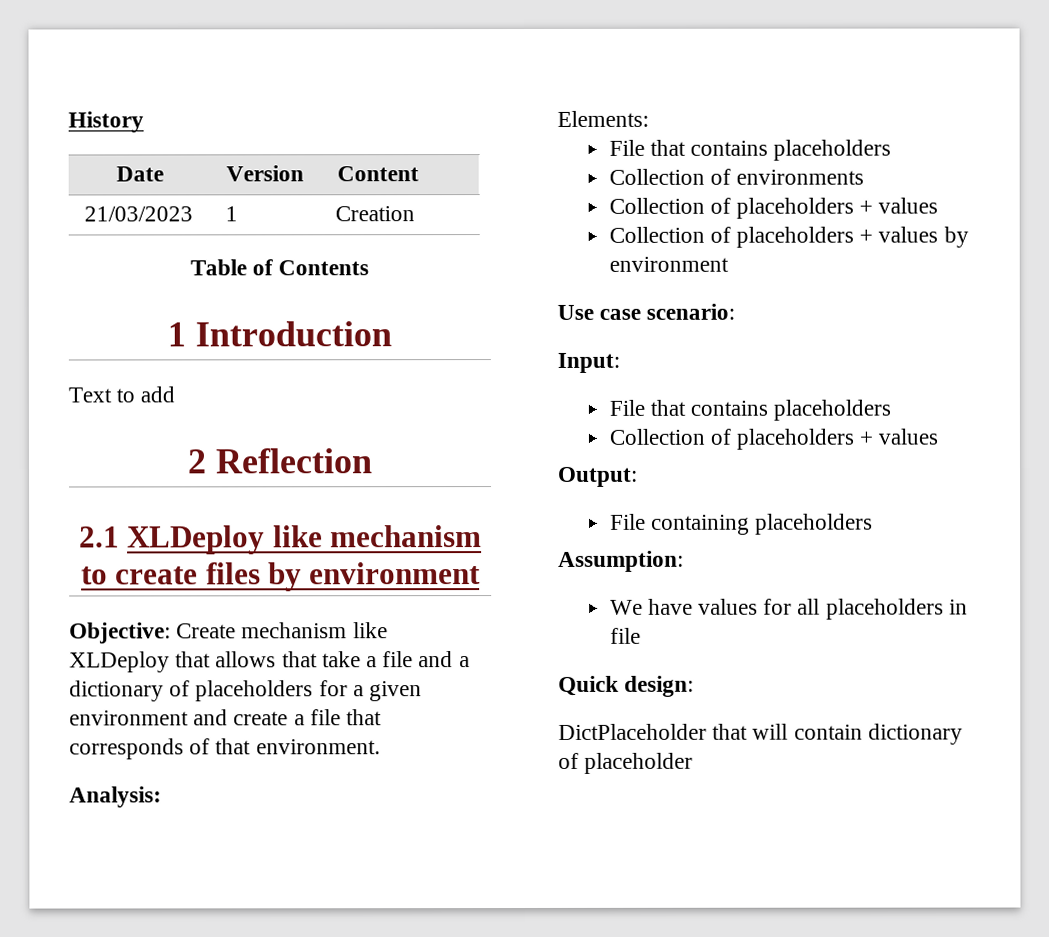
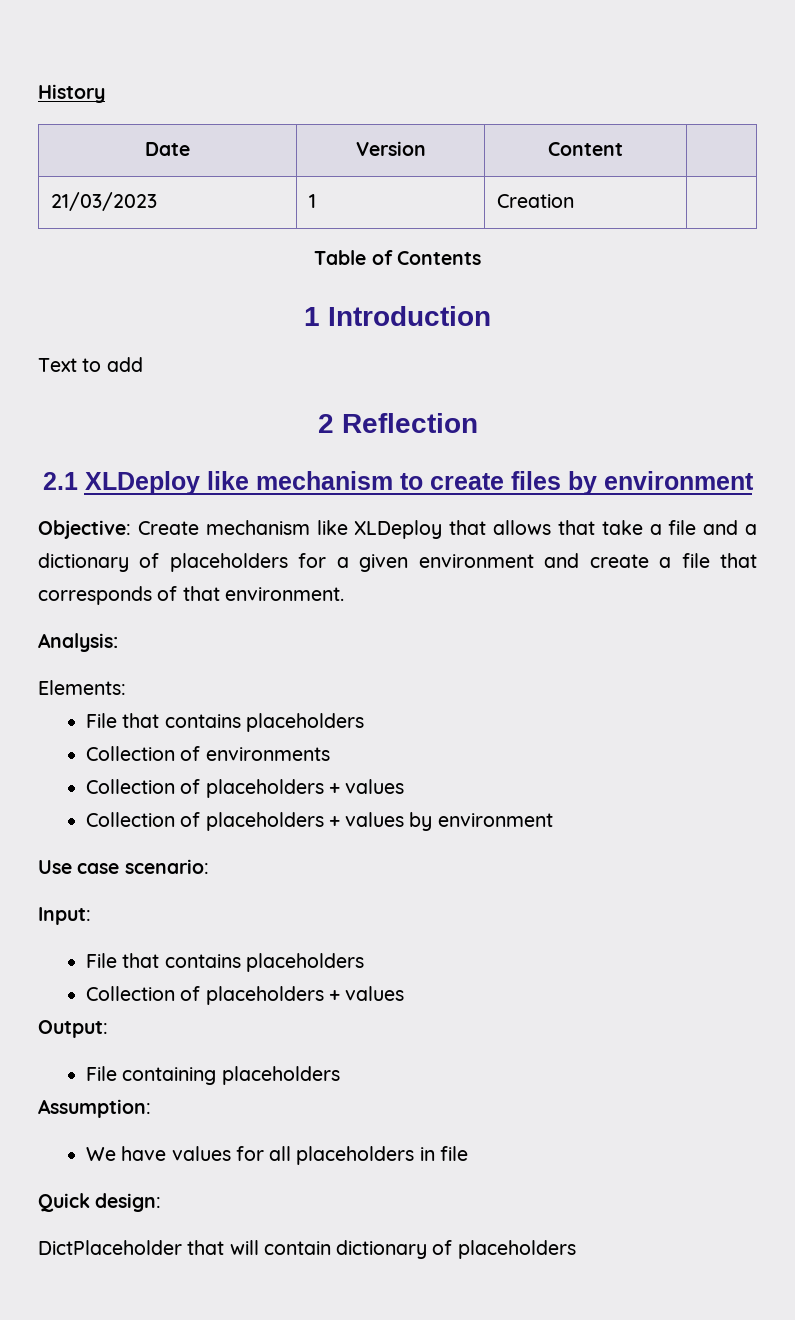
[584,752,694,774] placeholder -> [457,1240,576,1259] placeholders

